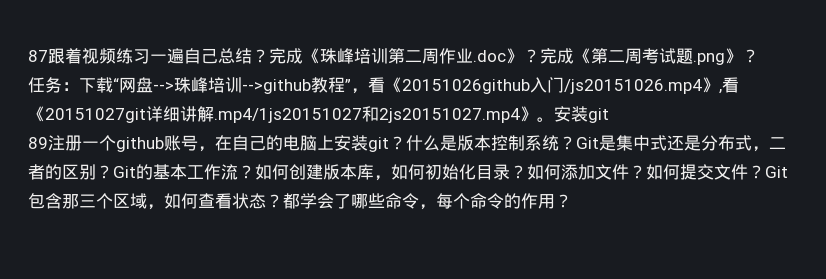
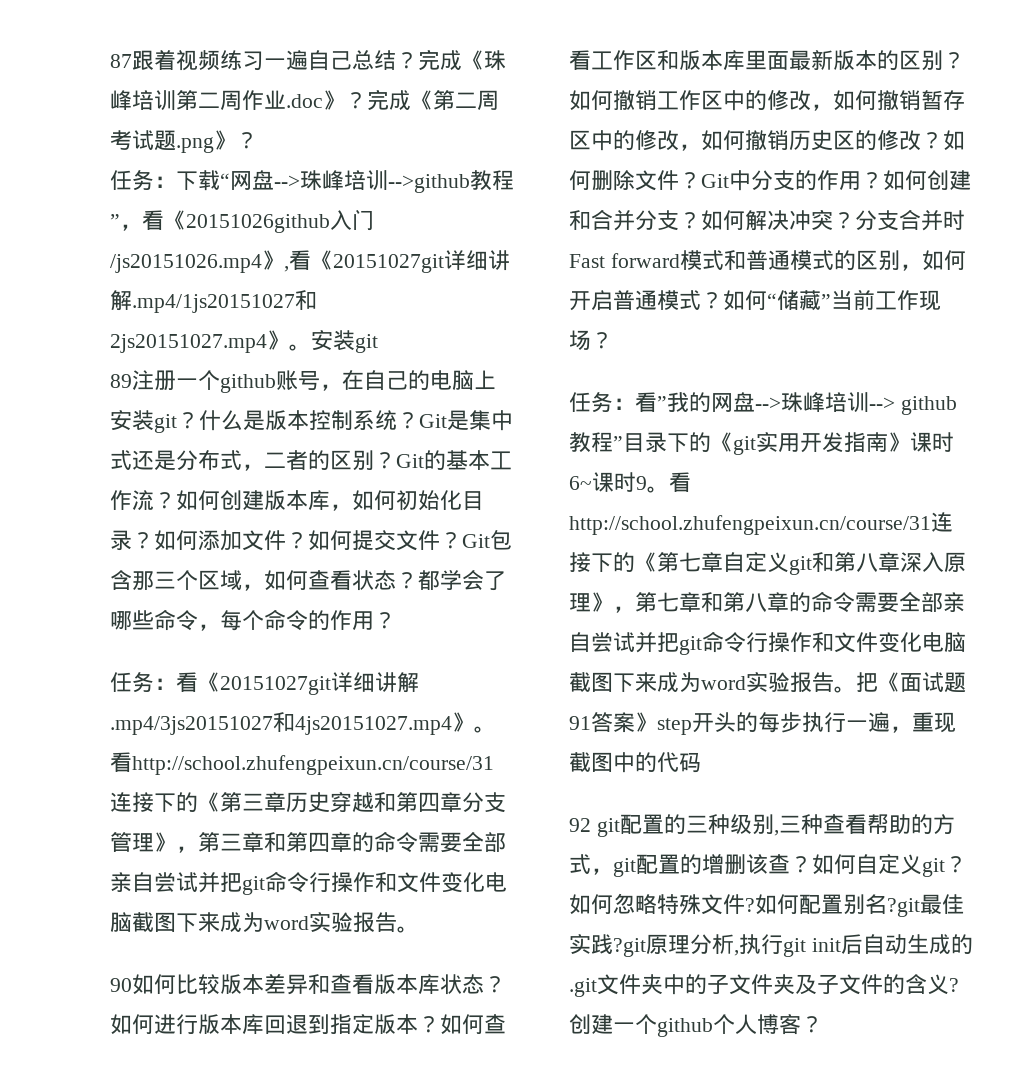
(572, 201) none -> [110,672,419,695] [110,712,496,735] [110,752,494,775] [110,792,506,813] [110,831,506,853] [110,871,507,895] [110,912,419,933] [110,973,506,995] [110,1014,506,1035] [569,50,965,71] [569,90,965,111] [569,130,965,151] [569,170,971,191] [569,209,965,231] [569,250,966,271] [569,289,941,311] [569,330,613,350] [569,392,957,415] [569,432,954,455] [569,472,691,493] [569,512,953,535] [569,552,966,575] [569,591,965,613] [569,631,966,655] [569,672,966,693] [569,712,956,735] [569,752,701,773] [569,814,955,837] [569,854,967,877] [569,893,964,917] [569,934,973,957] [569,974,959,997] [569,1014,823,1037] // 任务：看《20151027git详细讲解.mp4/3js20151027和4js20151027.mp4》。看http://school.zhufengpeixun.cn/course/31连接下的《第三章历史穿越和第四章分支管理》，第三章和第四章的命令需要全部亲自尝试并把git命令行操作和文件变化电脑截图下来成为word实验报告。 // 90如何比较版本差异和查看版本库状态？如何进行版本库回退到指定版本？如何查看工作区和版本库里面最新版本的区别？如何撤销工作区中的修改，如何撤销暂存区中的修改，如何撤销历史区的修改？如何删除文件？Git中分支的作用？如何创建和合并分支？如何解决冲突？分支合并时Fast forward模式和普通模式的区别，如何开启普通模式？如何“储藏”当前工作现场？ // 任务：看”我的网盘-->珠峰培训--> github教程”目录下的《git实用开发指南》课时6~课时9。看http://school.zhufengpeixun.cn/course/31连接下的《第七章自定义git和第八章深入原理》，第七章和第八章的命令需要全部亲自尝试并把git命令行操作和文件变化电脑截图下来成为word实验报告。把《面试题91答案》step开头的每步执行一遍，重现截图中的代码 // 92 git配置的三种级别,三种查看帮助的方式，git配置的增删该查？如何自定义git？如何忽略特殊文件?如何配置别名?git最佳实践?git原理分析,执行git init后自动生成的.git文件夹中的子文件夹及子文件的含义?创建一个github个人博客？

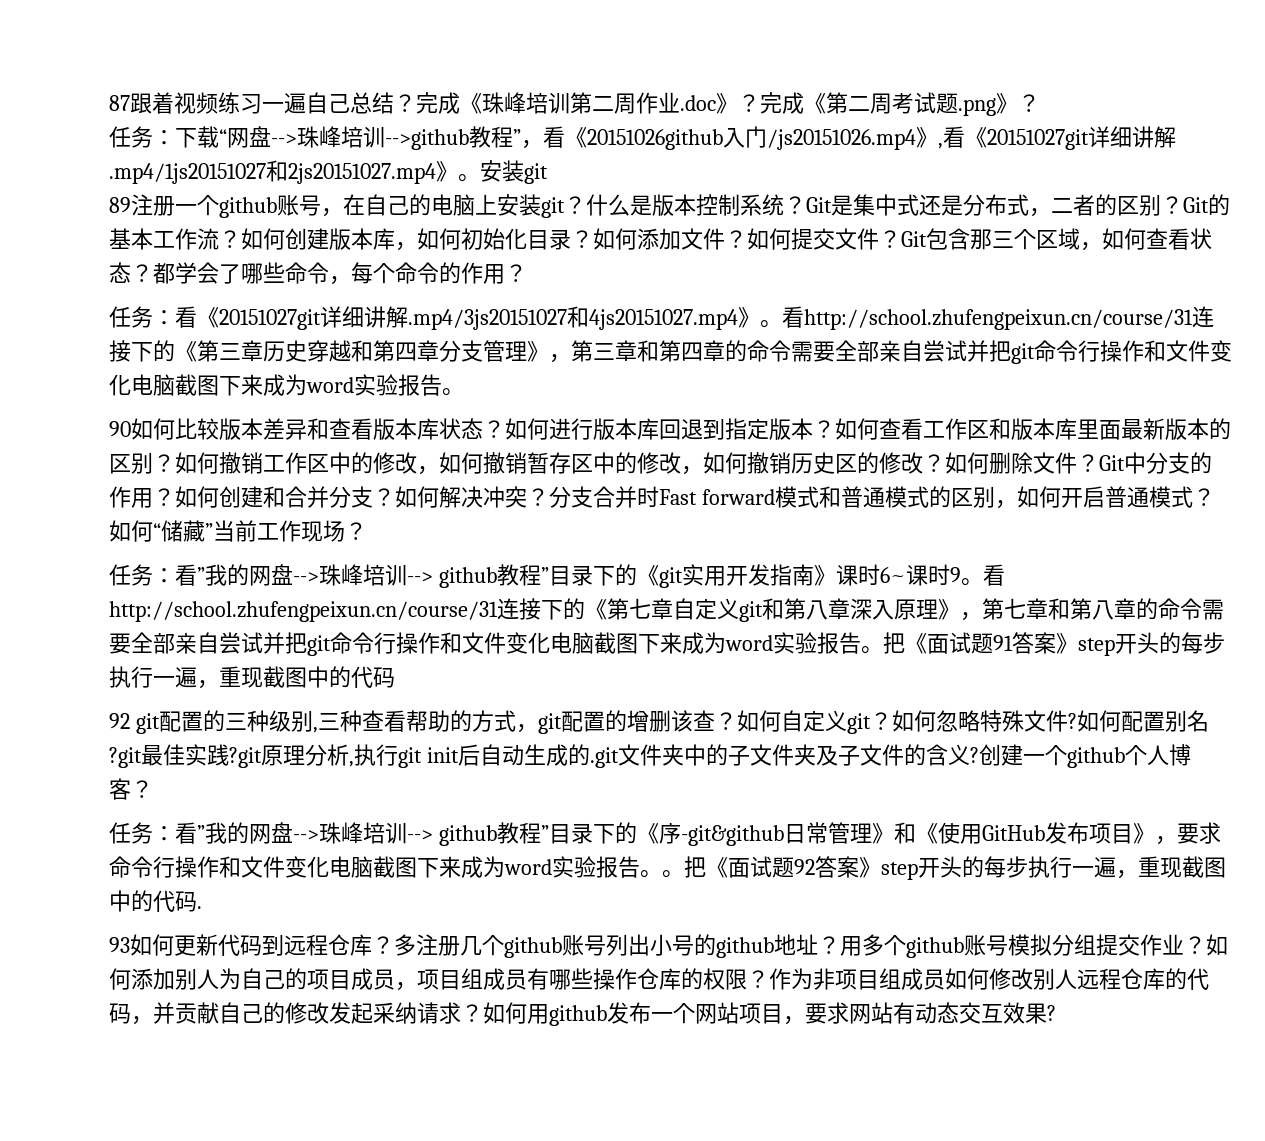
(823, 1024) none -> [109,822,1221,846] [109,856,1226,880] [109,890,202,912] [109,934,1228,958] [109,968,1209,991] [109,1002,1056,1026] // 任务：看”我的网盘-->珠峰培训--> github教程”目录下的《序-git&github日常管理》和《使用GitHub发布项目》，要求命令行操作和文件变化电脑截图下来成为word实验报告。。把《面试题92答案》step开头的每步执行一遍，重现截图中的代码. // 93如何更新代码到远程仓库？多注册几个github账号列出小号的github地址？用多个github账号模拟分组提交作业？如何添加别人为自己的项目成员，项目组成员有哪些操作仓库的权限？作为非项目组成员如何修改别人远程仓库的代码，并贡献自己的修改发起采纳请求？如何用github发布一个网站项目，要求网站有动态交互效果?

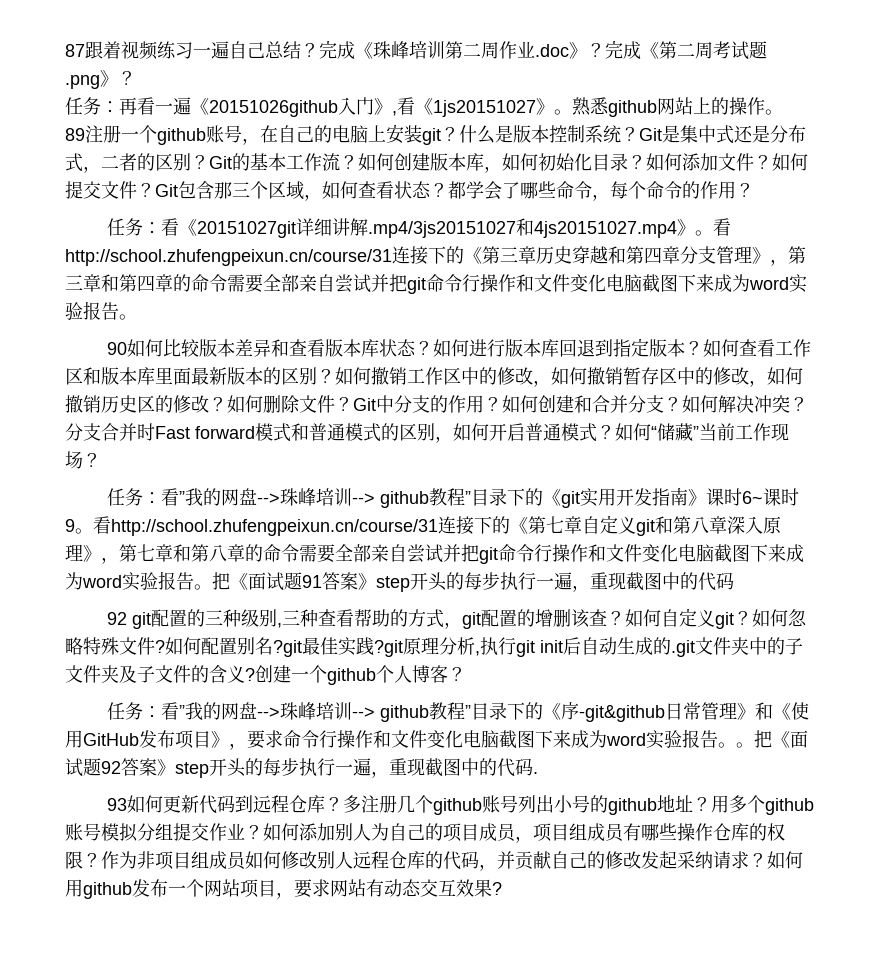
[175,126,565,150] 下载“网盘-->珠峰培训-->github教程”，看 -> [119,97,191,115] 再看一遍
[767,129,916,150] /js20151026.mp4 -> (374, 106) none
[987,126,1176,150] [109,160,548,184] 20151027git详细讲解.mp4/1js20151027和2js20151027.mp4》。安装git -> [433,97,783,117] 1js20151027》。熟悉github网站上的操作。

